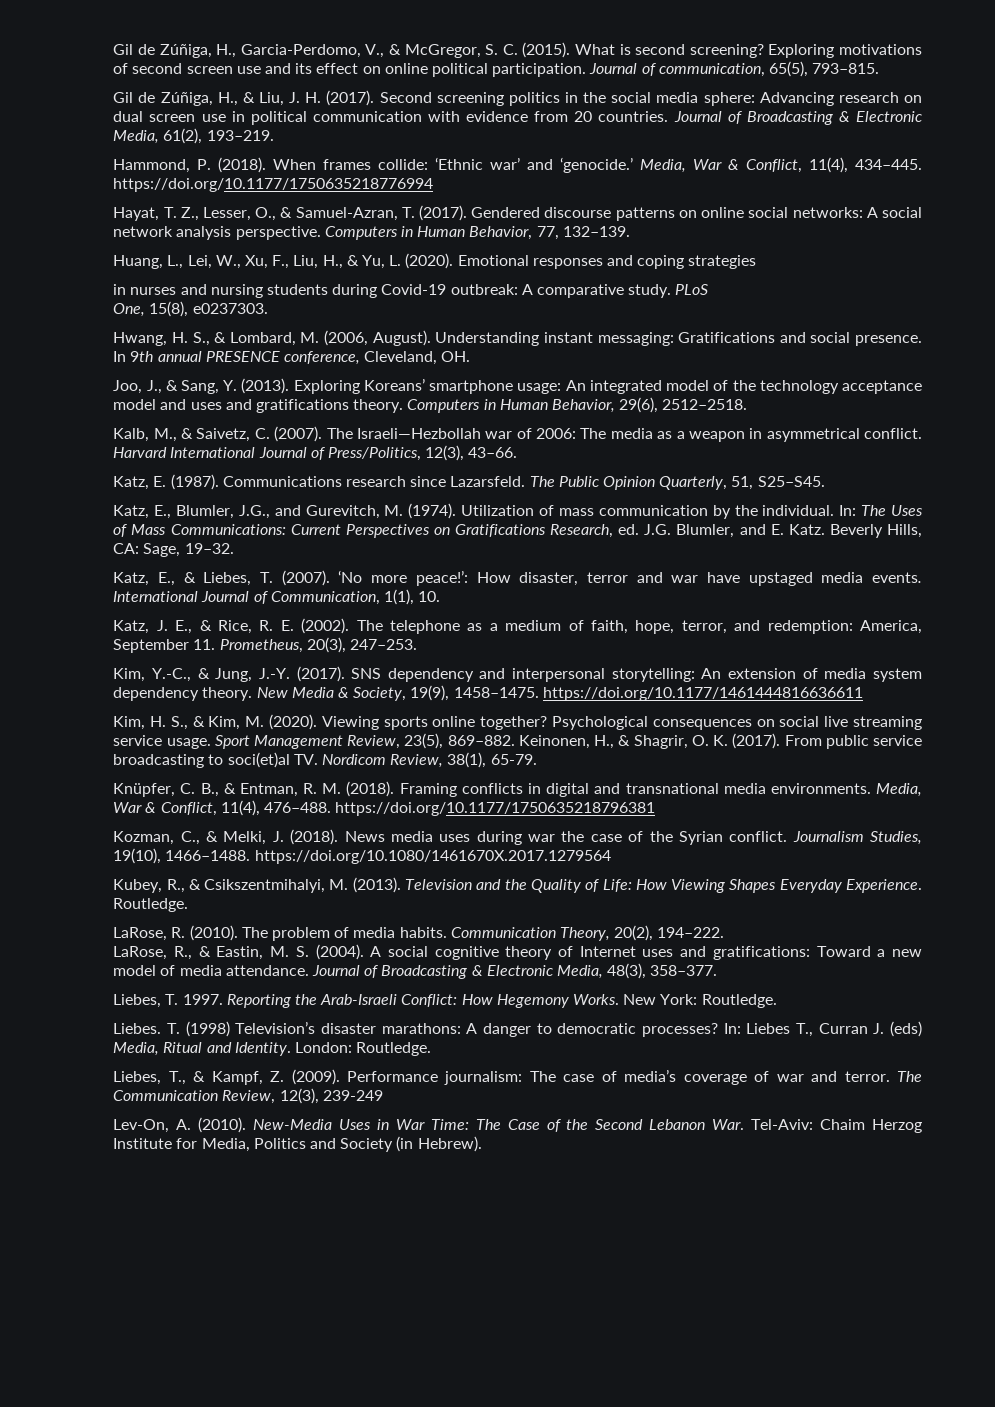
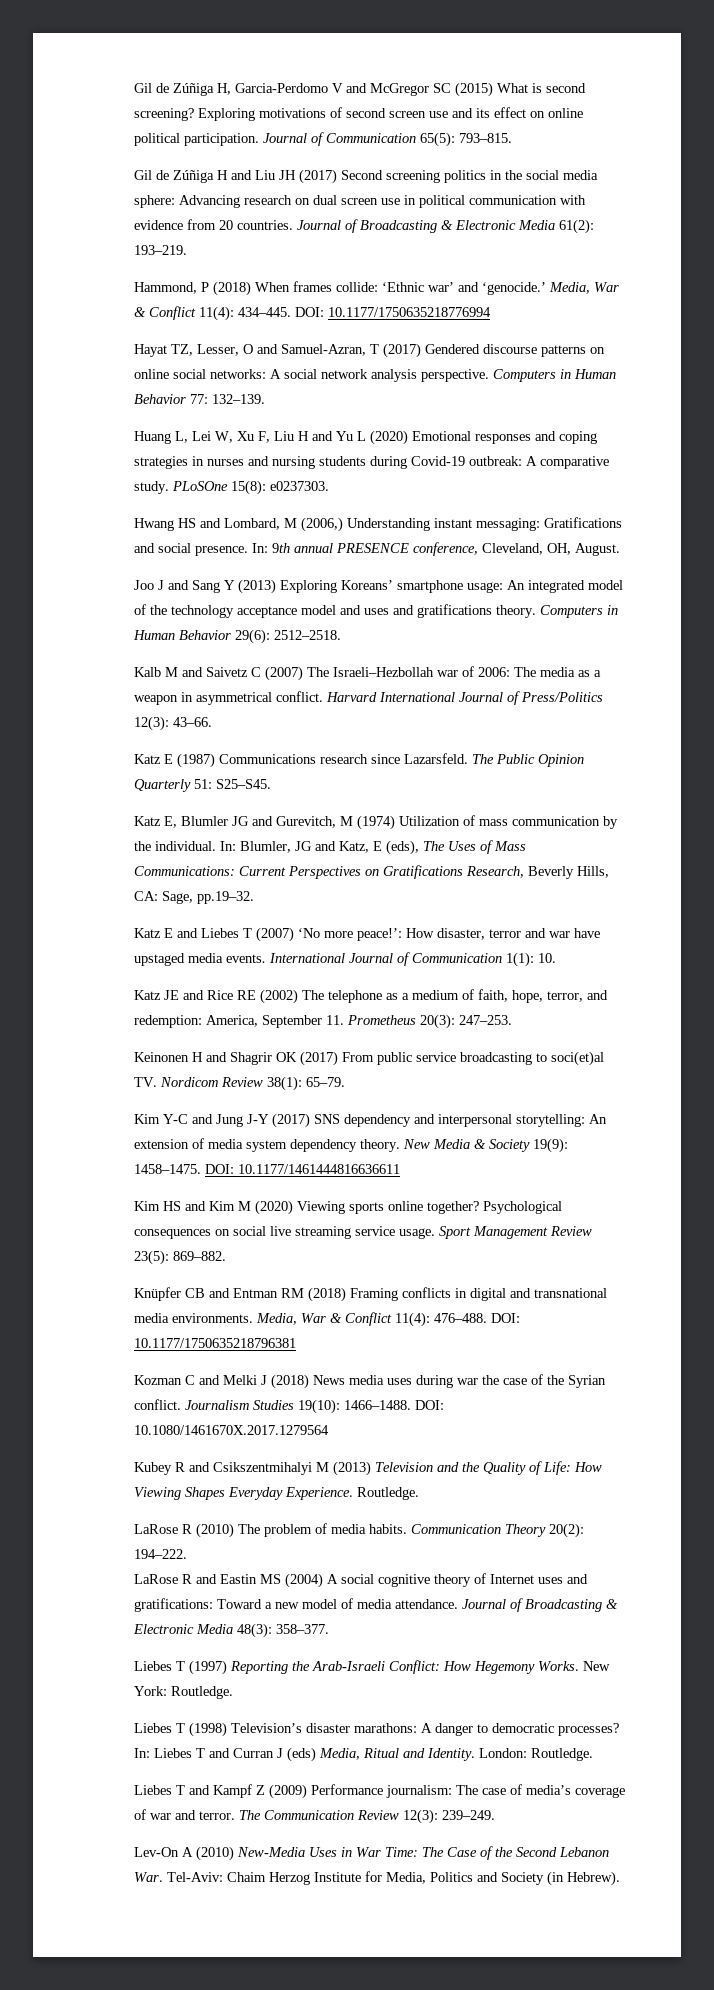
[113,42,571,58] Gil de Zúñiga, H., Garcia-Perdomo, V., & McGregor, S. C. (2015). -> [133,82,493,97] Gil de Zúñiga H, Garcia-Perdomo V and McGregor SC (2015)
[658,61,808,77] communication, 65(5), -> [325,132,455,147] Communication 65(5):
[160,90,375,106] Zúñiga, H., & Liu, J. H. (2017). -> [172,169,337,184] Zúñiga H and Liu JH (2017)
[113,128,203,144] Media, 61(2), -> [517,219,594,234] Media 61(2):
[197,157,267,173] P. (2018). -> [200,281,251,296] P (2018)
[746,157,922,173] [113,178,434,192] [113,205,468,221] Conflict, 11(4), 434–445. https://doi.org/10.1177/1750635218776994 // Hayat, T. Z., Lesser, O., & Samuel-Azran, T. (2017). -> [148,306,491,321] [133,343,421,358] Conflict 11(4): 434–445. DOI: 10.1177/1750635218776994 // Hayat TZ, Lesser, O and Samuel-Azran, T (2017)
[469,226,559,240] Behavior, 77, -> [133,394,208,404] Behavior 77:
[113,253,454,269] Huang, L., Lei, W., Xu, F., Liu, H., & Yu, L. (2020). -> [133,430,408,445] Huang L, Lei W, Xu F, Liu H and Yu L (2020)
(757, 262) // -> (188, 462) none
[675,284,709,295] [113,301,268,317] [113,330,431,346] PLoS // One, 15(8), e0237303. // Hwang, H. S., & Lombard, M. (2006, August). -> [171,480,329,495] [133,517,343,532] PLoSOne 15(8): e0237303. // Hwang HS and Lombard, M (2006,)
[113,351,127,362] In -> [251,543,268,553] In:
[441,351,471,362] [113,378,290,394] OH. // Joo, J., & Sang, Y. (2013). -> [546,543,620,556] [133,579,276,594] OH, August. // Joo J and Sang Y (2013)
[551,397,659,413] Behavior, 29(6), -> [178,629,270,644] Behavior 29(6):
[113,426,481,442] Kalb, M., & Saivetz, C. (2007). The Israeli—Hezbollah -> [133,666,434,681] Kalb M and Saivetz C (2007) The Israeli–Hezbollah
[328,445,465,461] Press/Politics, 12(3), -> [520,692,603,702] [133,716,169,731] Press/Politics 12(3):
[113,474,219,490] Katz, E. (1987). -> [133,753,215,768] Katz E (1987)
[659,476,754,490] Quarterly, 51, -> [133,779,212,792] Quarterly 51:
[113,503,457,519] Katz, E., Blumler, J.G., and Gurevitch, M. (1974). -> [133,815,395,830] Katz E, Blumler JG and Gurevitch, M (1974)
(857, 510) none -> [239,840,419,855] Blumler, JG and Katz, E (eds),
[618,524,922,538] [113,543,234,557] [113,570,330,586] ed. J.G. Blumler, and E. Katz. Beverly Hills, CA: Sage, 19–32. // Katz, E., & Liebes, T. (2007). -> [527,866,609,879] [133,891,254,904] [133,927,294,942] Beverly Hills, CA: Sage, pp.19–32. // Katz E and Liebes T (2007)
[270,589,415,605] Communication, 1(1), -> [411,952,534,967] Communication 1(1):
[113,618,350,634] Katz, J. E., & Rice, R. E. (2002). -> [133,989,298,1004] Katz JE and Rice RE (2002)
[219,637,346,653] Prometheus, 20(3), -> [346,1014,455,1029] Prometheus 20(3):
[113,666,345,682] Kim, Y.-C., & Jung, J.-Y. (2017). -> [133,1051,604,1066] [133,1076,345,1091] [133,1113,310,1128] Keinonen H and Shagrir OK (2017) From public service broadcasting to soci(et)al TV. Nordicom Review 38(1): 65–79. // Kim Y-C and Jung J-Y (2017)
[353,685,863,701] [113,714,318,730] Society, 19(9), 1458–1475. https://doi.org/10.1177/1461444816636611 // Kim, H. S., & Kim, M. (2020). -> [488,1138,568,1153] [133,1164,400,1174] [133,1200,293,1215] Society 19(9): 1458–1475. DOI: 10.1177/1461444816636611 // Kim HS and Kim M (2020)
[347,733,444,749] Review, 23(5), -> [549,1226,592,1236] [133,1250,169,1265] Review 23(5):
[518,733,922,749] [113,752,537,768] [113,781,395,797] Keinonen, H., & Shagrir, O. K. (2017). From public service broadcasting to soci(et)al TV. Nordicom Review, 38(1), 65-79. // Knüpfer, C. B., & Entman, R. M. (2018). -> [133,1287,346,1302] // Knüpfer CB and Entman RM (2018)
[160,800,656,816] [113,829,339,845] Conflict, 11(4), 476–488. https://doi.org/10.1177/1750635218796381 // Kozman, C., & Melki, J. (2018). -> [344,1312,520,1327] [133,1338,296,1348] [133,1374,309,1389] Conflict 11(4): 476–488. DOI: 10.1177/1750635218796381 // Kozman C and Melki J (2018)
[869,831,922,845] [113,848,611,864] [113,877,401,893] Studies, 19(10), 1466–1488. https://doi.org/10.1080/1461670X.2017.1279564 // Kubey, R., & Csikszentmihalyi, M. (2013). -> [252,1399,444,1414] [133,1425,329,1435] [133,1461,371,1476] Studies 19(10): 1466–1488. DOI: 10.1080/1461670X.2017.1279564 // Kubey R and Csikszentmihalyi M (2013)
[113,925,238,941] LaRose, R. (2010). -> [133,1523,234,1538] LaRose R (2010)
[559,925,654,941] Theory, 20(2), -> [504,1523,584,1538] Theory 20(2):
[113,944,364,960] LaRose, R., & Eastin, M. S. (2004). -> [133,1573,323,1588] LaRose R and Eastin MS (2004)
[556,963,647,979] Media, 48(3), -> [195,1623,272,1638] Media 48(3):
[113,994,223,1008] Liebes, T. 1997. -> [133,1660,227,1675] Liebes T (1997)
[113,1023,180,1034] Liebes. T. -> [133,1723,185,1733] Liebes T
[795,1023,885,1037] T., Curran J. -> [195,1748,283,1758] T and Curran J
[113,1069,340,1085] Liebes, T., & Kampf, Z. (2009). -> [133,1784,307,1799] Liebes T and Kampf Z (2009)
[222,1088,383,1104] [113,1117,247,1133] Review, 12(3), 239-249 // Lev-On, A. (2010). -> [356,1809,495,1824] [133,1846,234,1861] Review 12(3): 239–249. // Lev-On A (2010)

